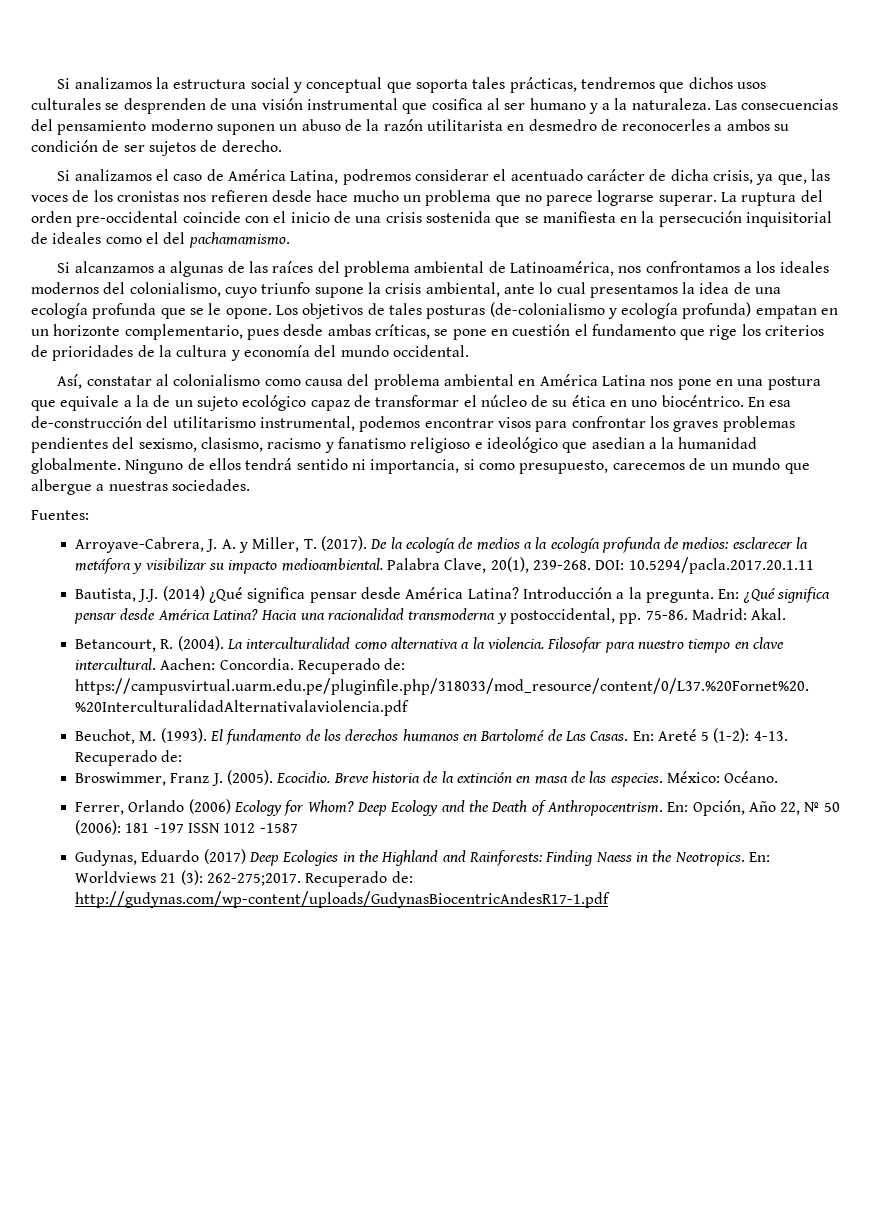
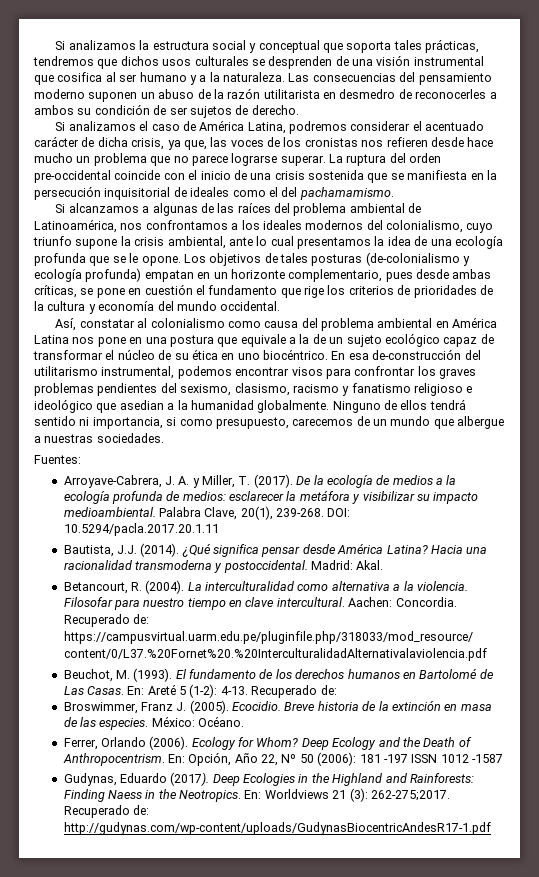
[162,586,740,603] (2014) ¿Qué significa pensar desde América Latina? Introducción a la pregunta. En: -> [140,543,180,557] (2014).
[509,608,688,624] postoccidental, pp. 75-86. -> [223,560,308,573] postoccidental.
[188,799,231,814] (2006) -> [149,736,189,750] (2006).
[203,849,246,864] (2017) -> [170,772,210,786] (2017).

